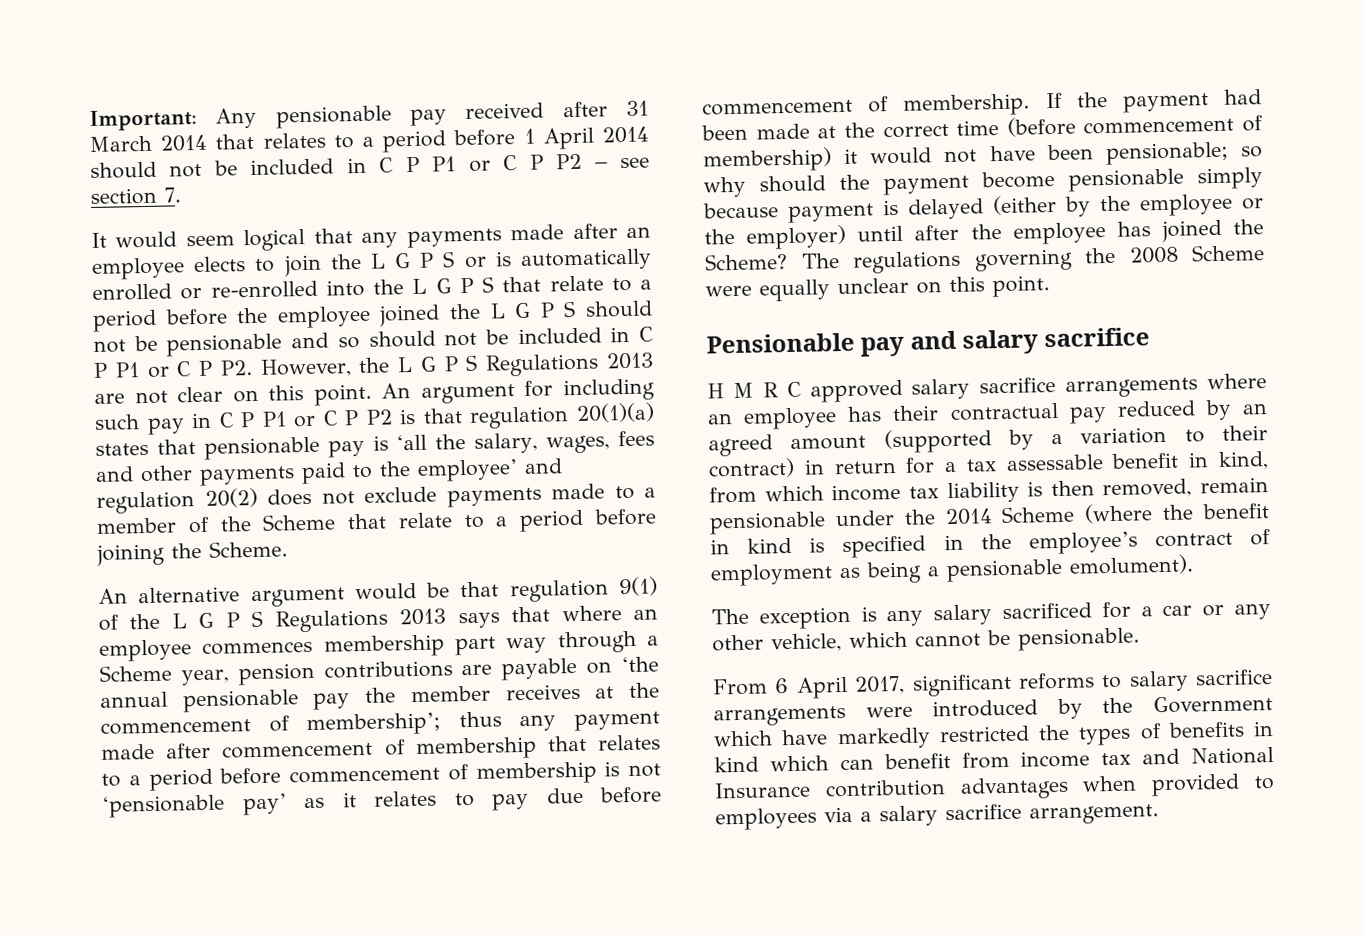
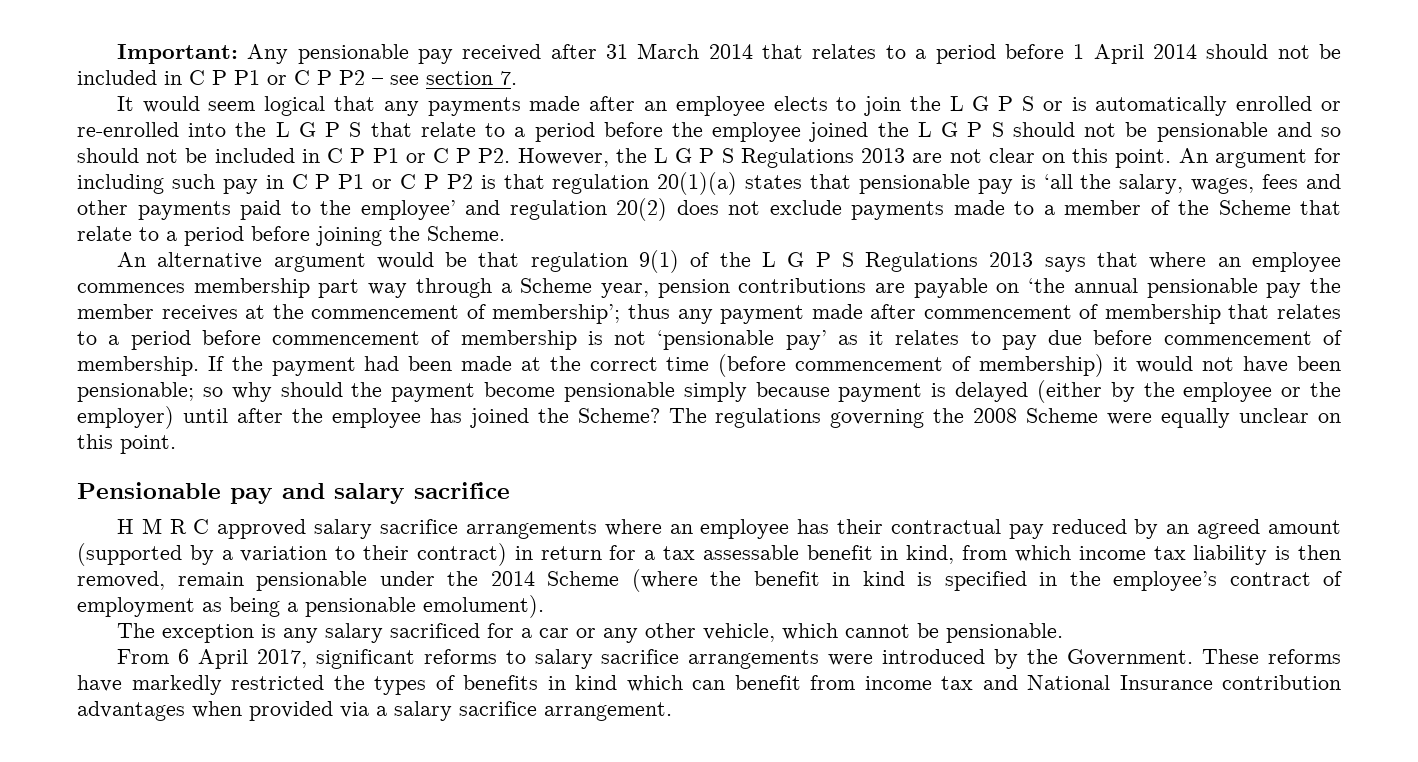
[1153,695,1273,714] [713,730,773,747] Government which -> [1067,649,1341,666] Government. These reforms
[1254,776,1275,790] [715,807,817,831] to employees -> (333, 711) none

